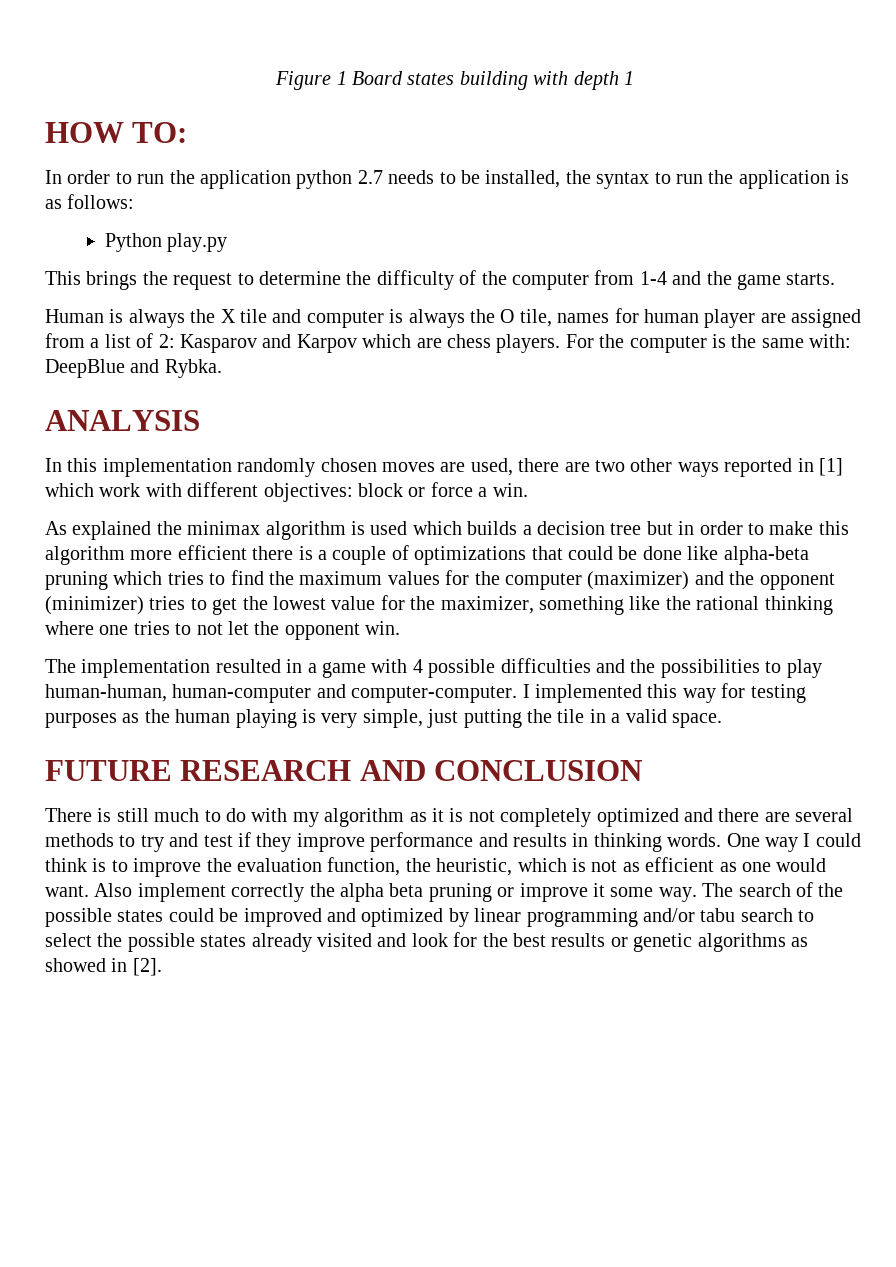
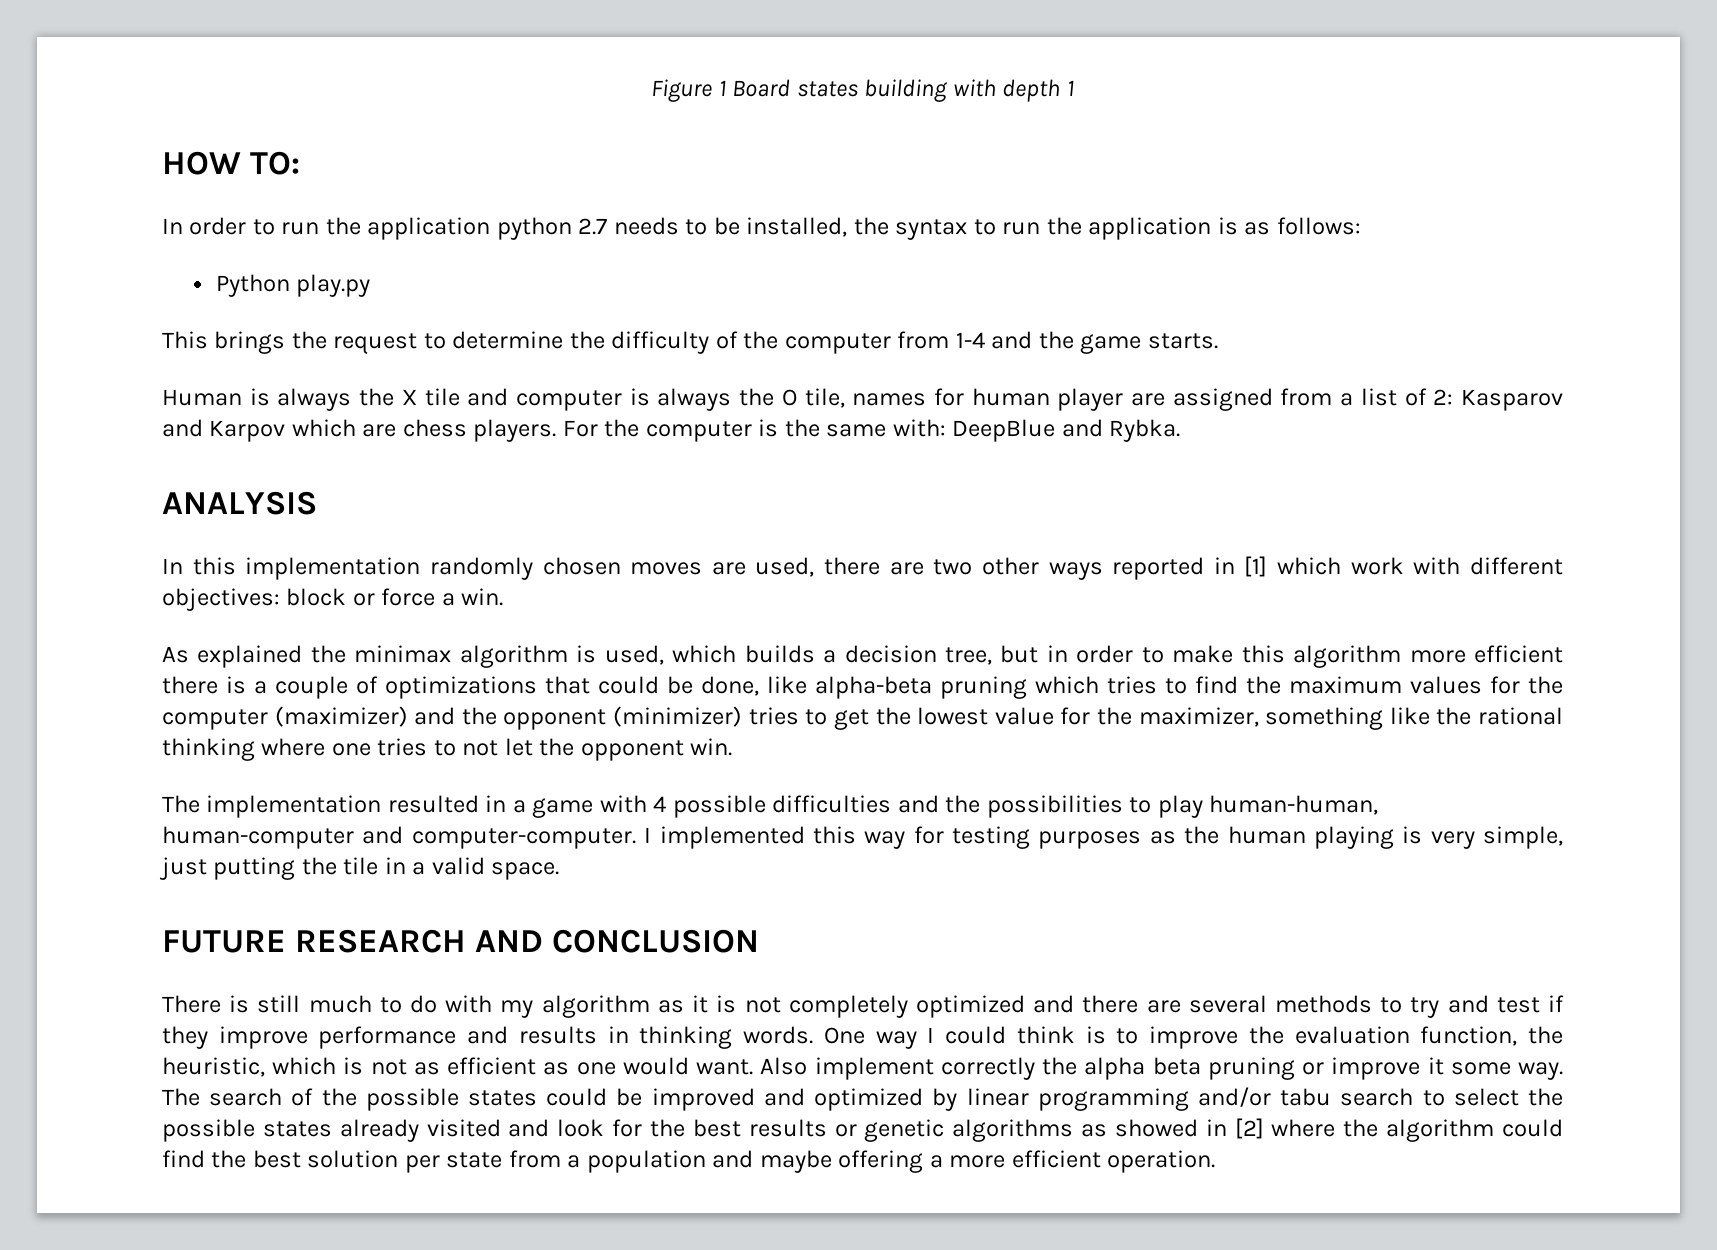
[370,521,408,535] used -> [604,645,664,665] used,
[610,523,642,535] tree -> [944,647,992,665] tree,
[642,546,682,560] done -> [701,676,759,696] done,
[132,958,162,976] [2]. -> [1234,1118,1563,1142] [162,1150,1216,1173] [2] where the algorithm could find the best solution per state from a population and maybe offering a more efficient operation.

